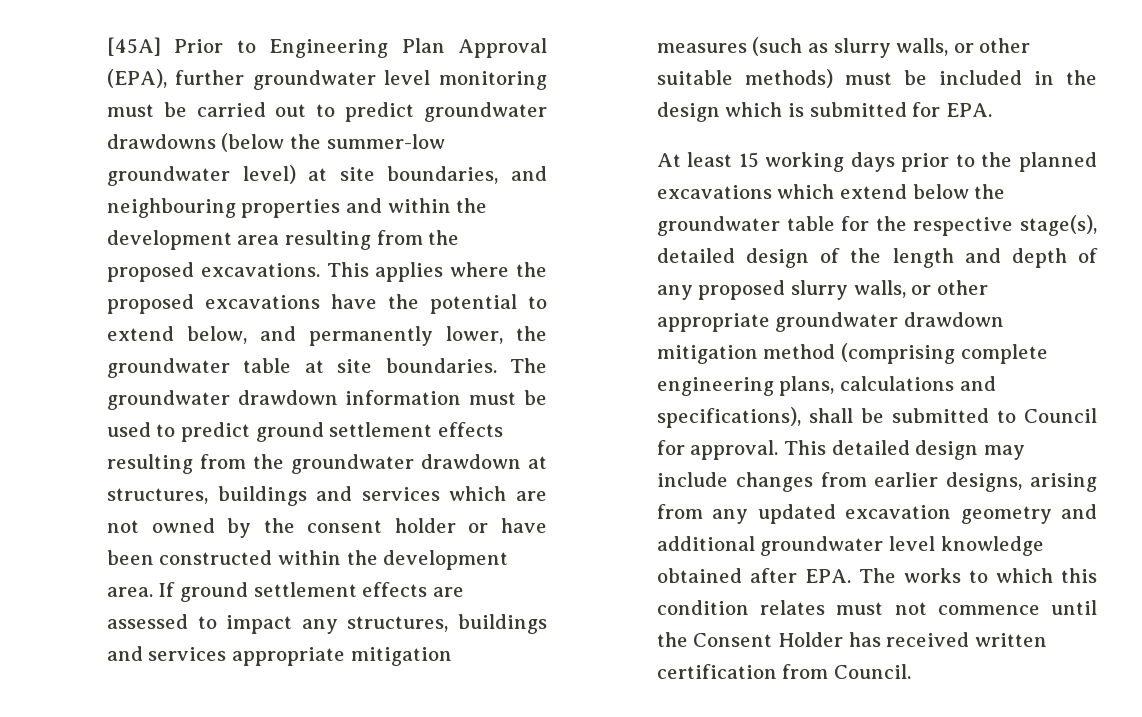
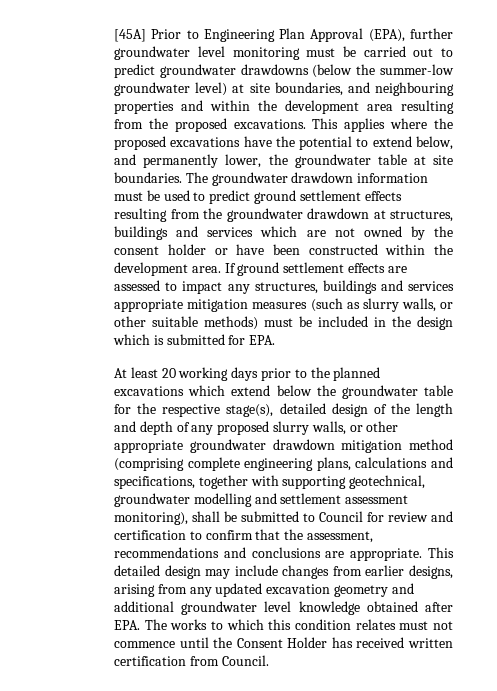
[738,152,759,168] 15 -> [161,368,176,378] 20
[656,407,801,428] specifications), -> [114,475,426,489] [114,493,409,507] [114,512,189,525] specifications, together with supporting geotechnical, groundwater modelling and settlement assessment monitoring),
[690,440,779,460] approval. -> [388,511,453,522] [114,529,374,543] [114,547,423,561] review and certification to confirm that the assessment, recommendations and conclusions are appropriate.

